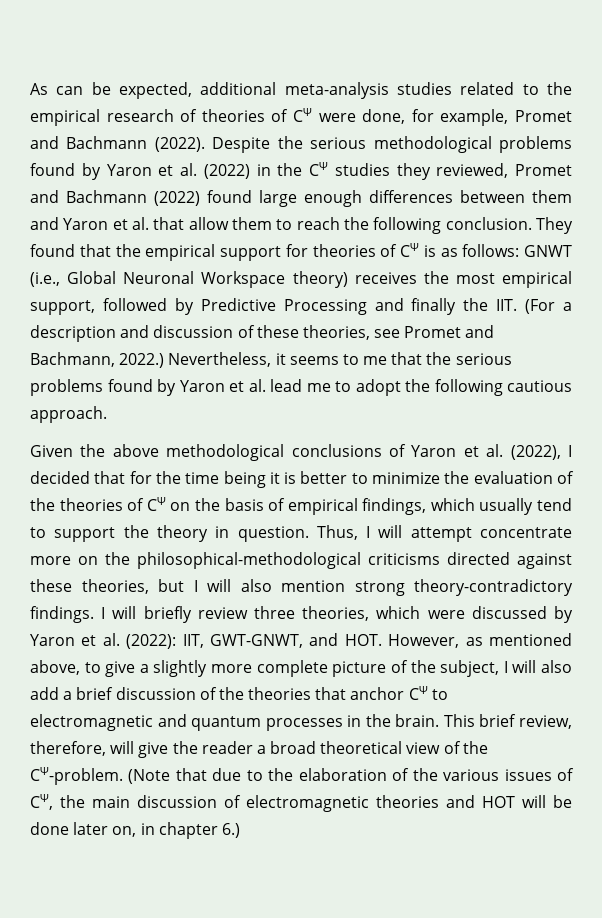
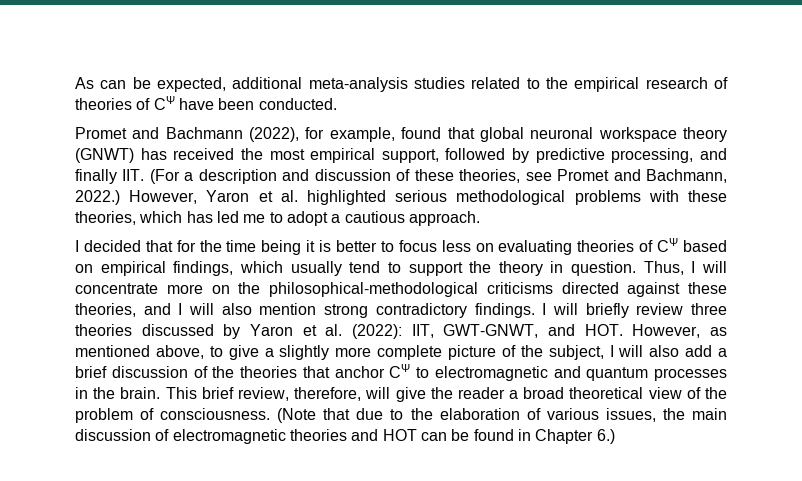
[318,109,573,126] [30,136,572,153] [30,162,572,180] [30,190,572,207] [30,217,573,234] [30,243,572,261] [30,271,417,288] were done, for example, Promet and Bachmann (2022). Despite the serious methodological problems found by Yaron et al. (2022) in the CΨ studies they reviewed, Promet and Bachmann (2022) found large enough differences between them and Yaron et al. that allow them to reach the following conclusion. They found that the empirical support for theories of CΨ is as follows: GNWT (i.e., Global Neuronal Workspace theory) receives -> [178,98,337,110] [75,127,728,142] [75,148,235,163] have been conducted. // Promet and Bachmann (2022), for example, found that global neuronal workspace theory (GNWT) has received
[200,298,367,315] Predictive Processing -> [535,148,694,163] predictive processing,
[463,298,489,311] the -> (117, 176) none
[168,352,512,367] [30,379,302,396] Nevertheless, it seems to me that the serious problems found by Yaron et al. lead -> [129,190,728,205] [75,211,239,225] However, Yaron et al. highlighted serious methodological problems with these theories, which has led
[405,379,503,396] the following -> [331,214,341,223] a
[30,444,561,461] Given the above methodological conclusions of Yaron et al. (2022), -> (480, 218) none
[372,471,575,484] [30,497,286,511] minimize the evaluation of the theories of CΨ on the basis of -> [398,238,728,255] [75,264,93,273] focus less on evaluating theories of CΨ based on
[410,527,472,542] attempt -> (727, 267) none
[158,579,184,592] but -> [143,303,171,315] and
[414,579,573,596] theory-contradictory -> [375,303,467,318] contradictory
[302,606,465,621] theories, which were -> [75,324,132,336] theories
[30,767,123,785] CΨ-problem. -> [75,408,271,423] problem of consciousness.
[412,768,574,781] [30,794,53,810] the various issues of CΨ, -> [546,408,656,422] various issues,
[522,795,572,808] [30,822,218,839] will be done later on, in chapter -> [420,429,594,444] can be found in Chapter

